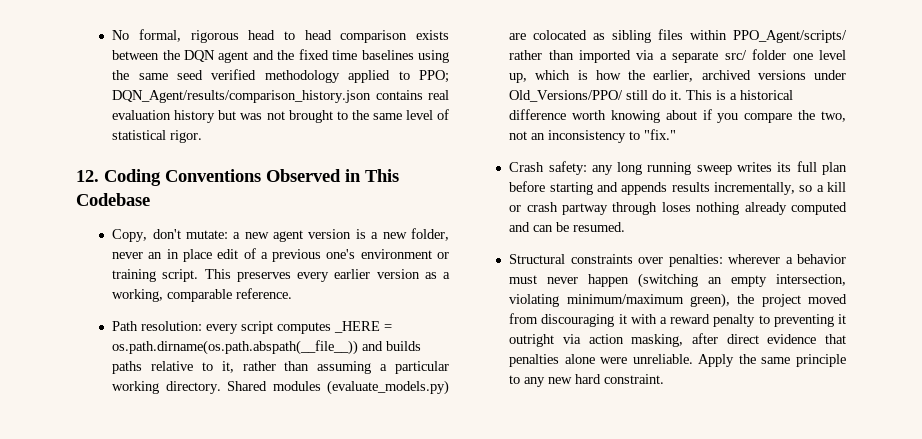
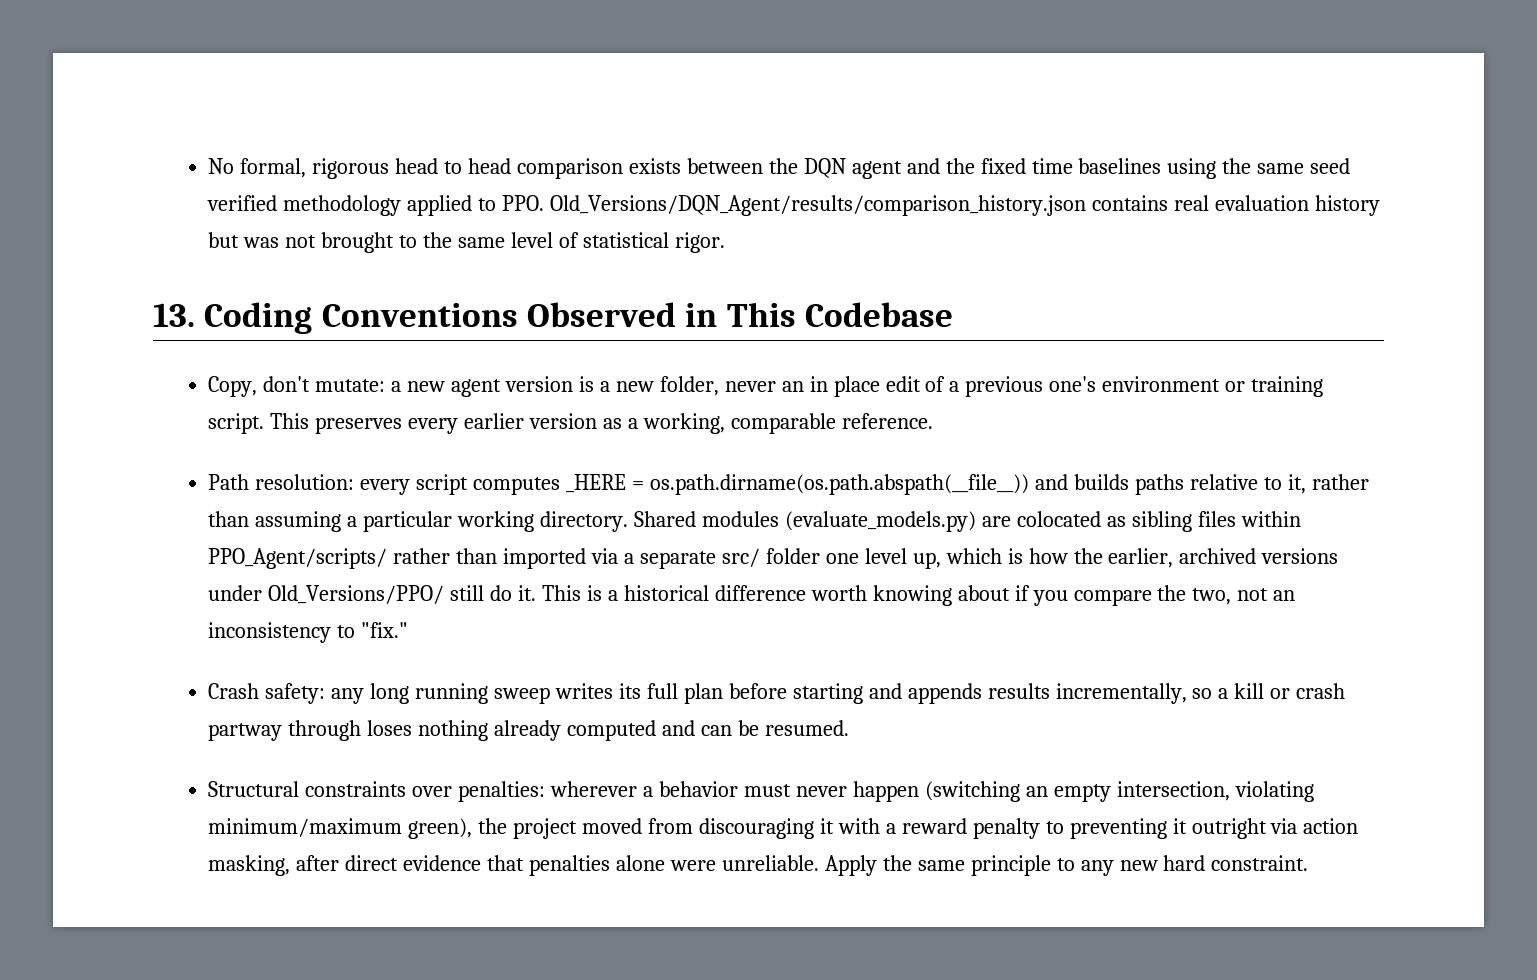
[418,70,449,83] [112,90,372,103] PPO; DQN_Agent/results/comparison_history.json -> [502,195,1087,216] PPO. Old_Versions/DQN_Agent/results/comparison_history.json
[76,170,99,182] 12. -> [153,303,195,327] 13.

